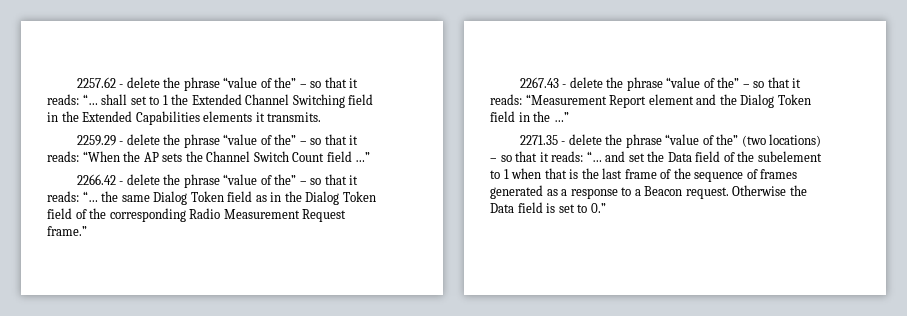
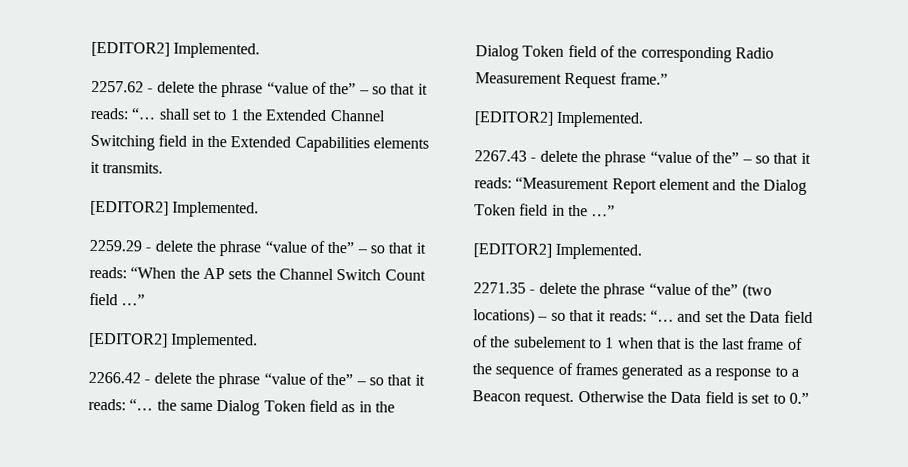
(76, 82) none -> [91,41,261,59] [EDITOR2] Implemented. //
(322, 117) none -> [90,200,260,218] // [EDITOR2] Implemented.
(371, 157) none -> [89,332,259,350] // [EDITOR2] Implemented.
(87, 231) none -> [474,111,645,128] // [EDITOR2] Implemented.
(569, 117) none -> [473,243,643,260] // [EDITOR2] Implemented.

